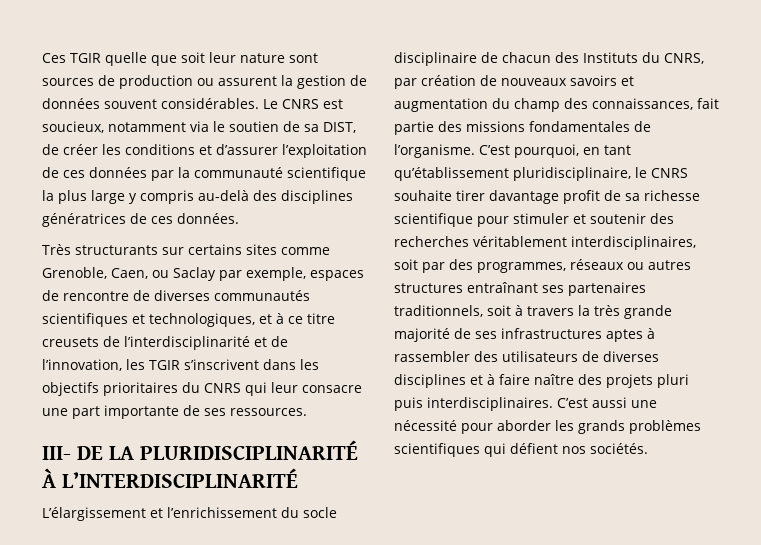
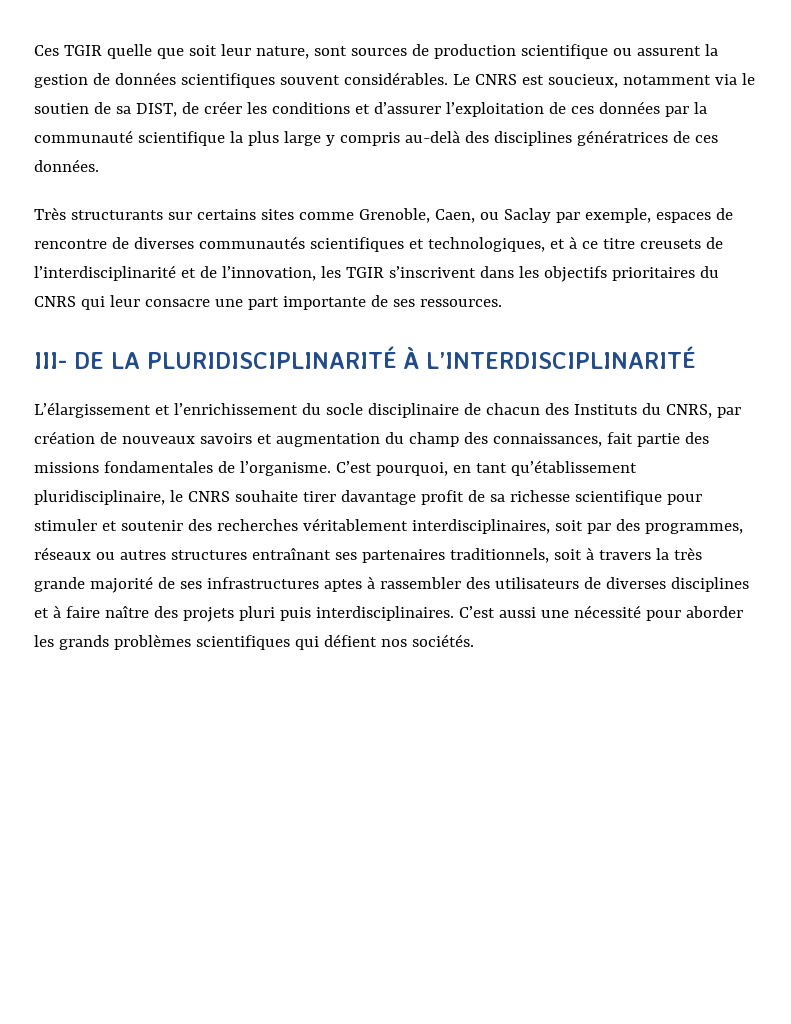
[240,53,285,63] nature -> [255,46,309,59] nature,
(193, 82) none -> [520,44,608,59] scientifique
(100, 103) none -> [180,73,275,88] scientifiques

